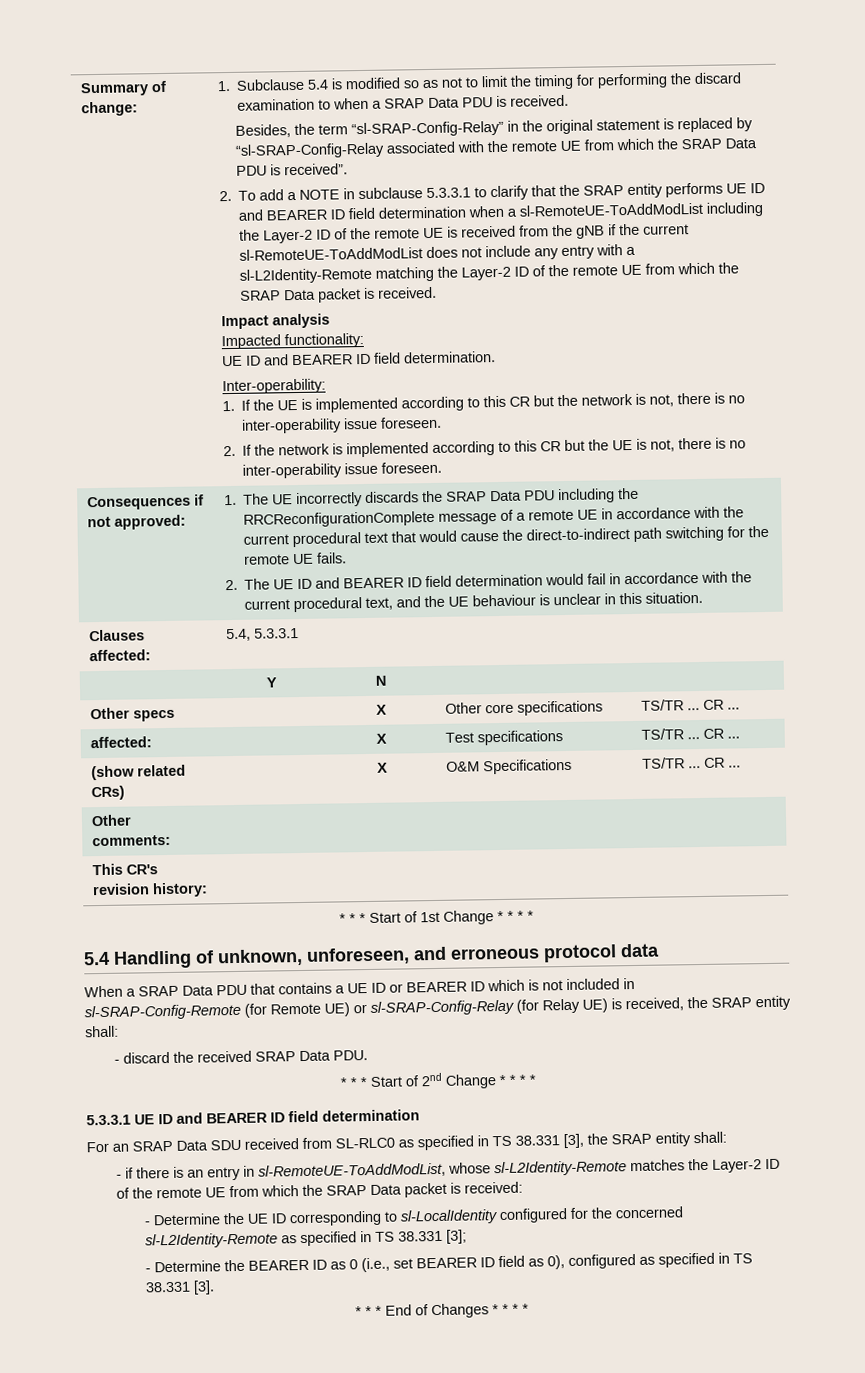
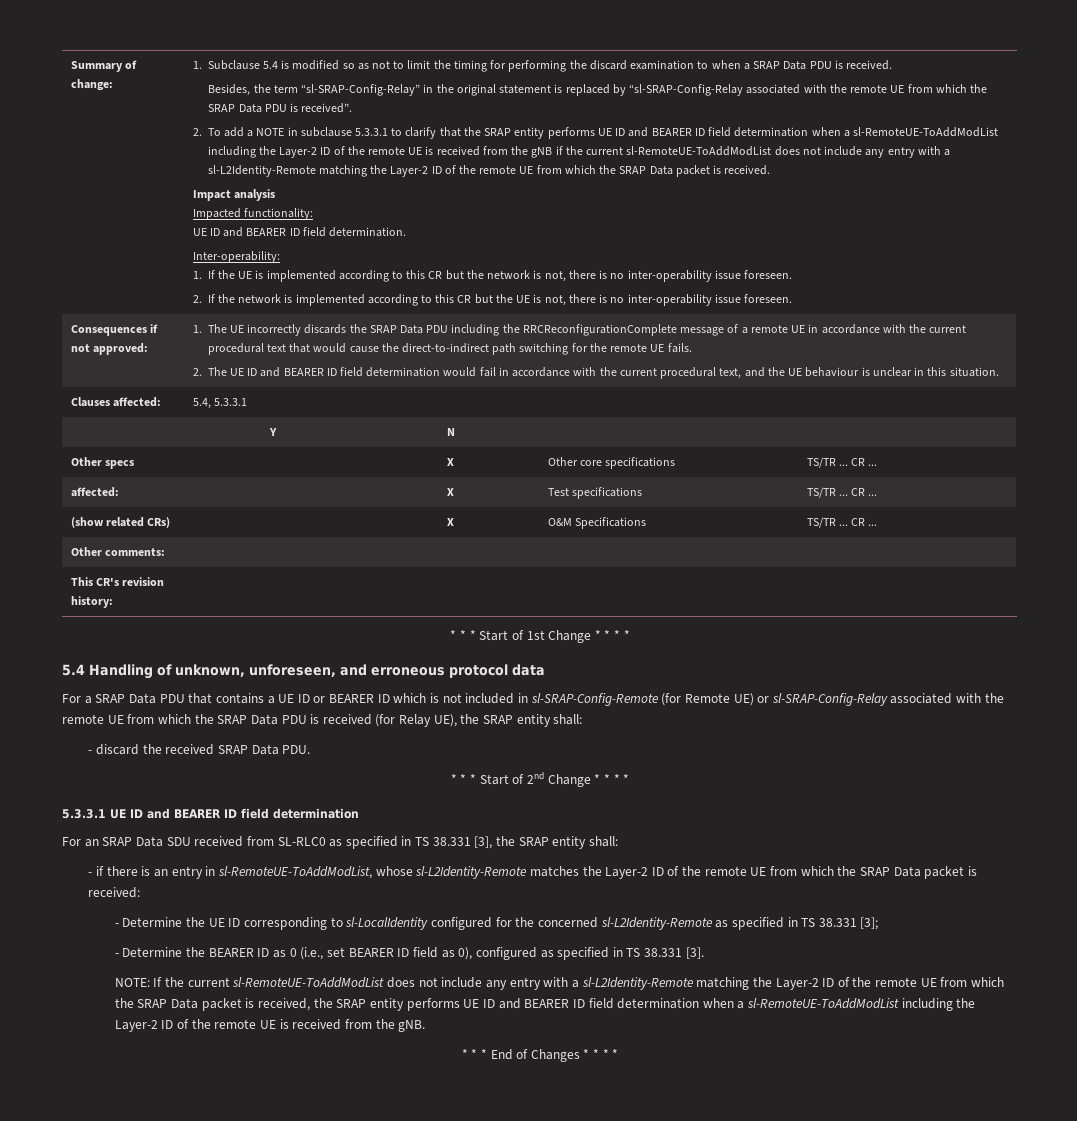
[84,985,123,998] When -> [62,694,81,703] For
[516,997,684,1014] (for Relay UE) is received, -> [890,693,1004,704] [62,714,457,727] associated with the remote UE from which the SRAP Data PDU is received (for Relay UE),
(216, 1287) none -> [114,977,1005,990] [114,998,976,1011] [114,1019,426,1032] // NOTE: If the current sl-RemoteUE-ToAddModList does not include any entry with a sl-L2Identity-Remote matching the Layer-2 ID of the remote UE from which the SRAP Data packet is received, the SRAP entity performs UE ID and BEARER ID field determination when a sl-RemoteUE-ToAddModList including the Layer-2 ID of the remote UE is received from the gNB.

